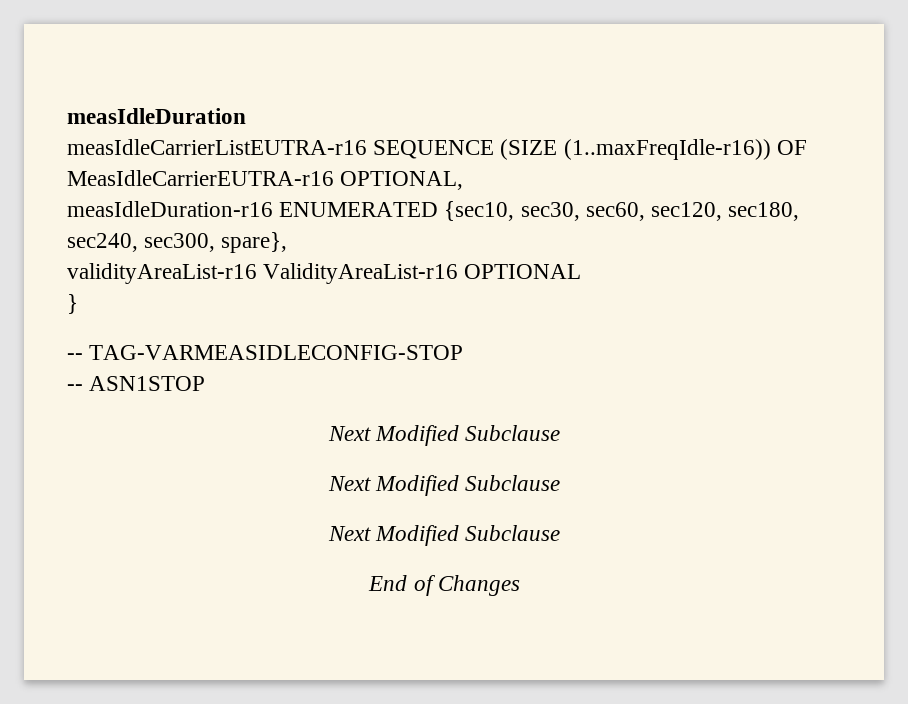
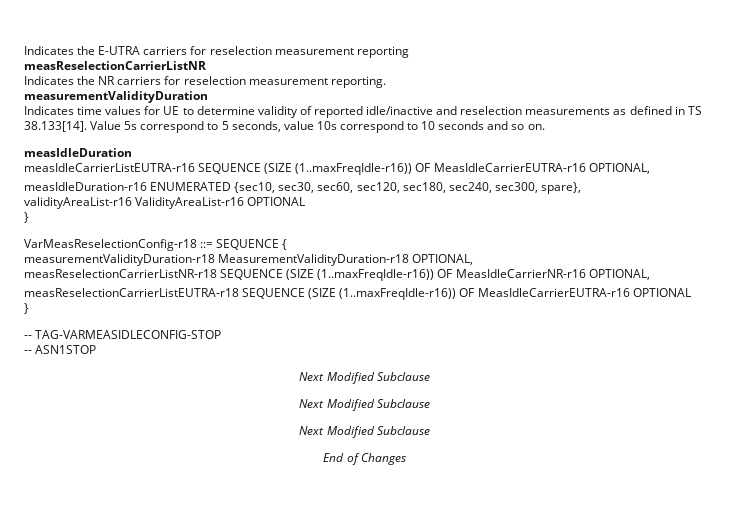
(67, 116) none -> [24,46,409,58] [24,61,206,70] [24,76,386,88] [24,91,208,103] [24,106,702,118] [24,121,545,133] Indicates the E-UTRA carriers for reselection measurement reporting // measReselectionCarrierListNR // Indicates the NR carriers for reselection measurement reporting. // measurementValidityDuration // Indicates time values for UE to determine validity of reported idle/inactive and reselection measurements as defined in TS 38.133[14]. Value 5s correspond to 5 seconds, value 10s correspond to 10 seconds and so on. //
(78, 304) none -> [24,239,288,251] [24,254,474,266] [24,269,650,281] [24,288,691,300] [24,303,29,314] // VarMeasReselectionConfig-r18 ::= SEQUENCE { // measurementValidityDuration-r18 MeasurementValidityDuration-r18 OPTIONAL, // measReselectionCarrierListNR-r18 SEQUENCE (SIZE (1..maxFreqIdle-r16)) OF MeasIdleCarrierNR-r16 OPTIONAL, // measReselectionCarrierListEUTRA-r18 SEQUENCE (SIZE (1..maxFreqIdle-r16)) OF MeasIdleCarrierEUTRA-r16 OPTIONAL // }

